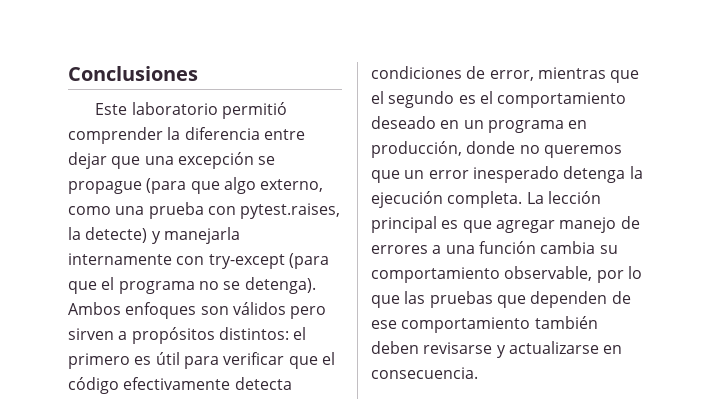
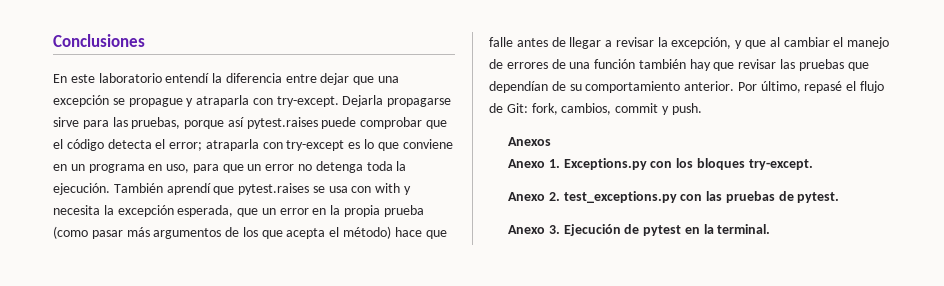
[95,102,288,119] [68,127,163,144] Este laboratorio permitió comprender -> [53,73,210,83] En este laboratorio entendí
[146,177,324,194] [68,202,341,219] [68,227,240,244] [68,253,329,269] [68,277,316,294] [68,302,327,319] [68,327,307,344] [68,352,335,369] [68,377,292,394] [371,66,640,83] [371,91,627,108] [371,116,588,133] [371,141,622,158] [371,166,643,183] [371,191,601,208] [371,216,555,233] (para que algo externo, como una prueba con pytest.raises, la detecte) y manejarla internamente con try-except (para que el programa no se detenga). Ambos enfoques son válidos pero sirven a propósitos distintos: el primero es útil para verificar que el código efectivamente detecta condiciones de error, mientras que el segundo es el comportamiento deseado en un programa en producción, donde no queremos que un error inesperado detenga la ejecución completa. La lección principal es que agregar -> [186,95,452,107] [53,117,448,129] [53,139,453,151] [53,161,407,173] [53,183,412,195] [53,205,424,217] [53,226,447,239] [489,37,844,49] y atraparla con try-except. Dejarla propagarse sirve para las pruebas, porque así pytest.raises puede comprobar que el código detecta el error; atraparla con try-except es lo que conviene en un programa en uso, para que un error no detenga toda la ejecución. También aprendí que pytest.raises se usa con with y necesita la excepción esperada, que un error en la propia prueba (como pasar más argumentos de los que acepta el método) hace que falle antes de llegar a revisar la excepción, y que al cambiar el
[432,245,442,254] a -> [551,59,566,69] de
[540,241,618,254] [371,266,642,283] [371,291,631,308] [371,316,598,333] [371,341,623,358] [371,367,478,379] cambia su comportamiento observable, por lo que las pruebas que dependen de ese comportamiento también deben revisarse y actualizarse en consecuencia. -> [638,59,869,71] [489,81,885,93] [489,103,702,115] [508,137,552,146] [508,158,813,170] [508,191,840,203] [508,224,771,236] también hay que revisar las pruebas que dependían de su comportamiento anterior. Por último, repasé el flujo de Git: fork, cambios, commit y push. // Anexos // Anexo 1. Exceptions.py con los bloques try-except. // Anexo 2. test_exceptions.py con las pruebas de pytest. // Anexo 3. Ejecución de pytest en la terminal.

